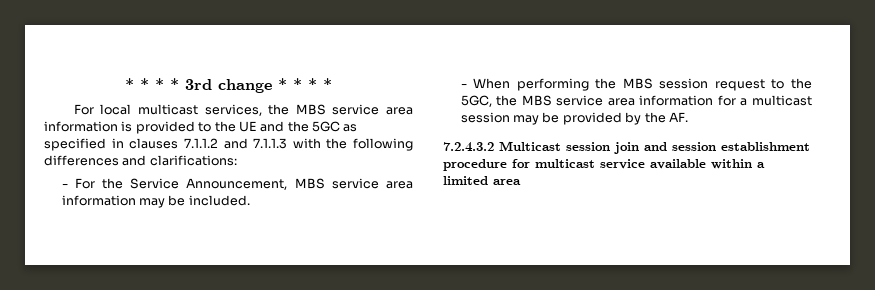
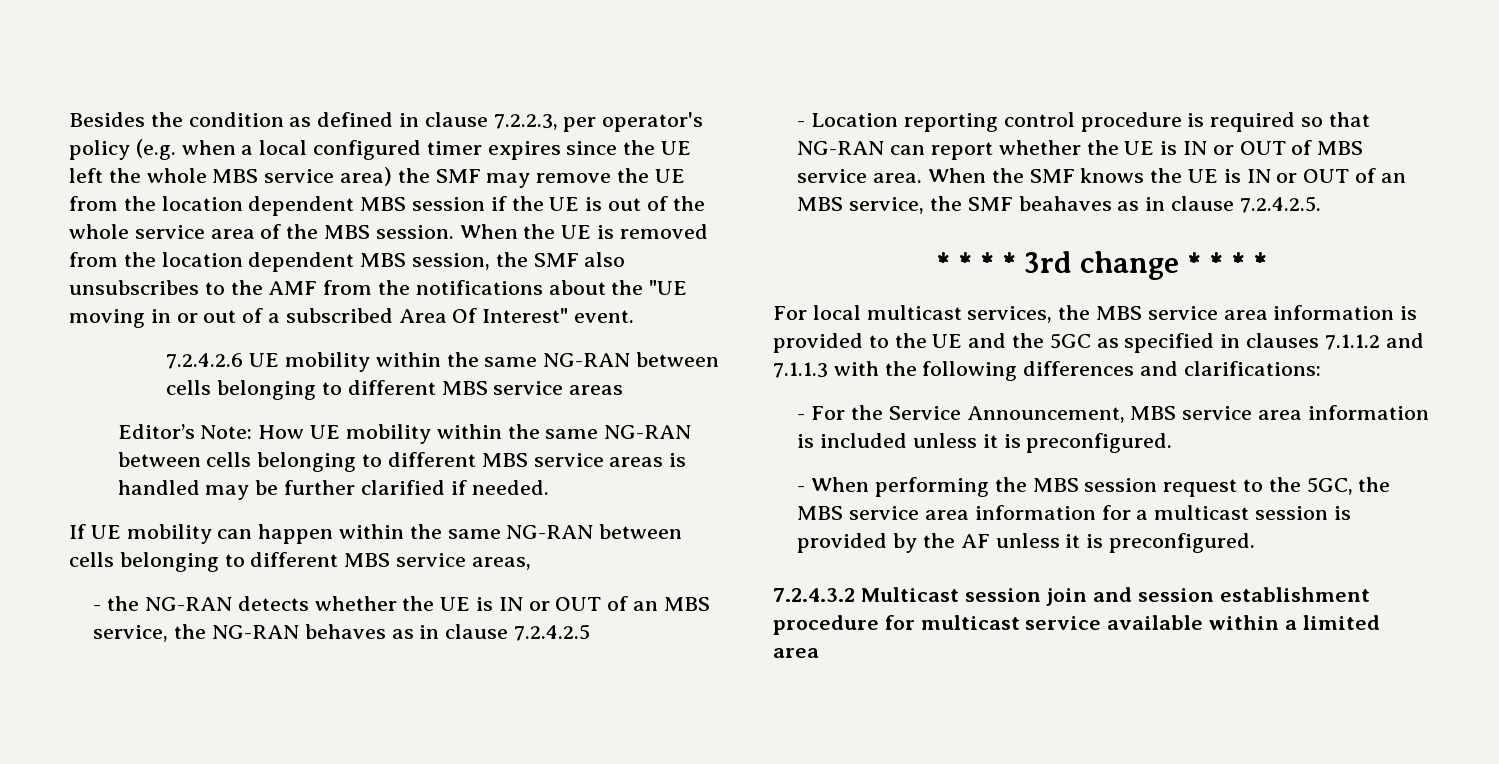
(125, 84) none -> [69,112,704,132] [69,139,692,160] [69,167,685,188] [69,196,705,216] [69,224,708,239] [69,252,626,272] [69,280,688,295] [69,308,635,328] [166,352,719,372] [166,380,624,400] [117,424,692,444] [117,452,687,472] [117,480,549,500] [69,524,683,544] [69,552,531,572] [93,596,710,611] [93,624,590,642] [797,112,1370,132] [797,140,1364,160] [797,168,1406,183] [797,196,1321,214] Besides the condition as defined in clause 7.2.2.3, per operator's policy (e.g. when a local configured timer expires since the UE left the whole MBS service area) the SMF may remove the UE from the location dependent MBS session if the UE is out of the whole service area of the MBS session. When the UE is removed from the location dependent MBS session, the SMF also unsubscribes to the AMF from the notifications about the "UE moving in or out of a subscribed Area Of Interest" event. // 7.2.4.2.6 UE mobility within the same NG-RAN between cells belonging to different MBS service areas // Editor’s Note: How UE mobility within the same NG-RAN between cells belonging to different MBS service areas is handled may be further clarified if needed. // If UE mobility can happen within the same NG-RAN between cells belonging to different MBS service areas, // - the NG-RAN detects whether the UE is IN or OUT of an MBS service, the NG-RAN behaves as in clause 7.2.4.2.5 // - Location reporting control procedure is required so that NG-RAN can report whether the UE is IN or OUT of MBS service area. When the SMF knows the UE is IN or OUT of an MBS service, the SMF beahaves as in clause 7.2.4.2.5. //
[139,195,250,208] may be included. -> [797,433,1173,453] is included unless it is preconfigured.
[513,112,560,125] may be -> [1333,506,1351,520] is
[668,112,688,122] AF. -> [960,533,1255,553] AF unless it is preconfigured.

